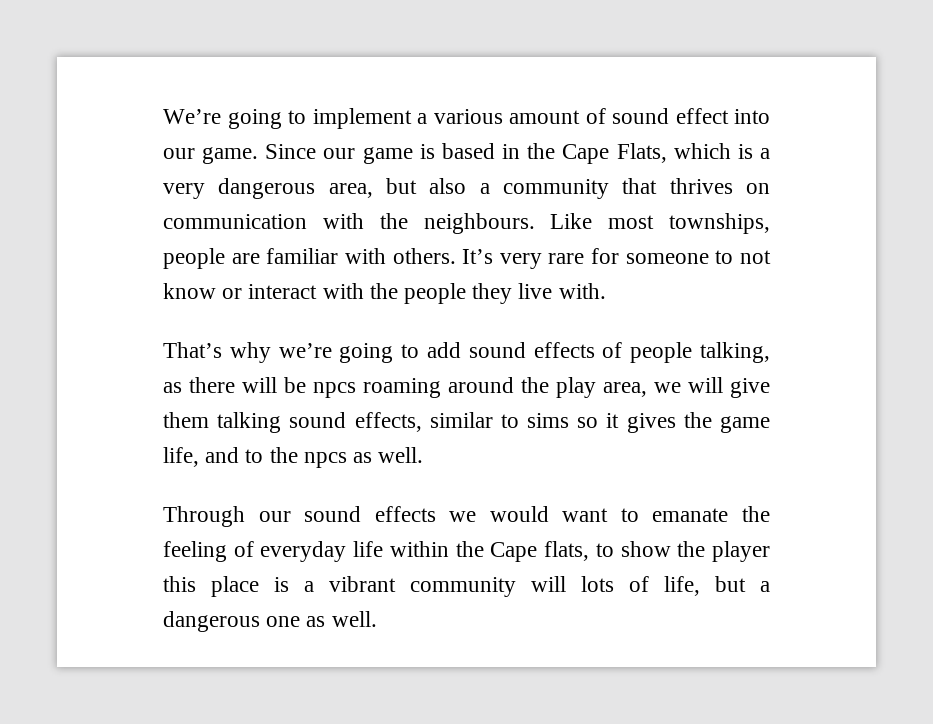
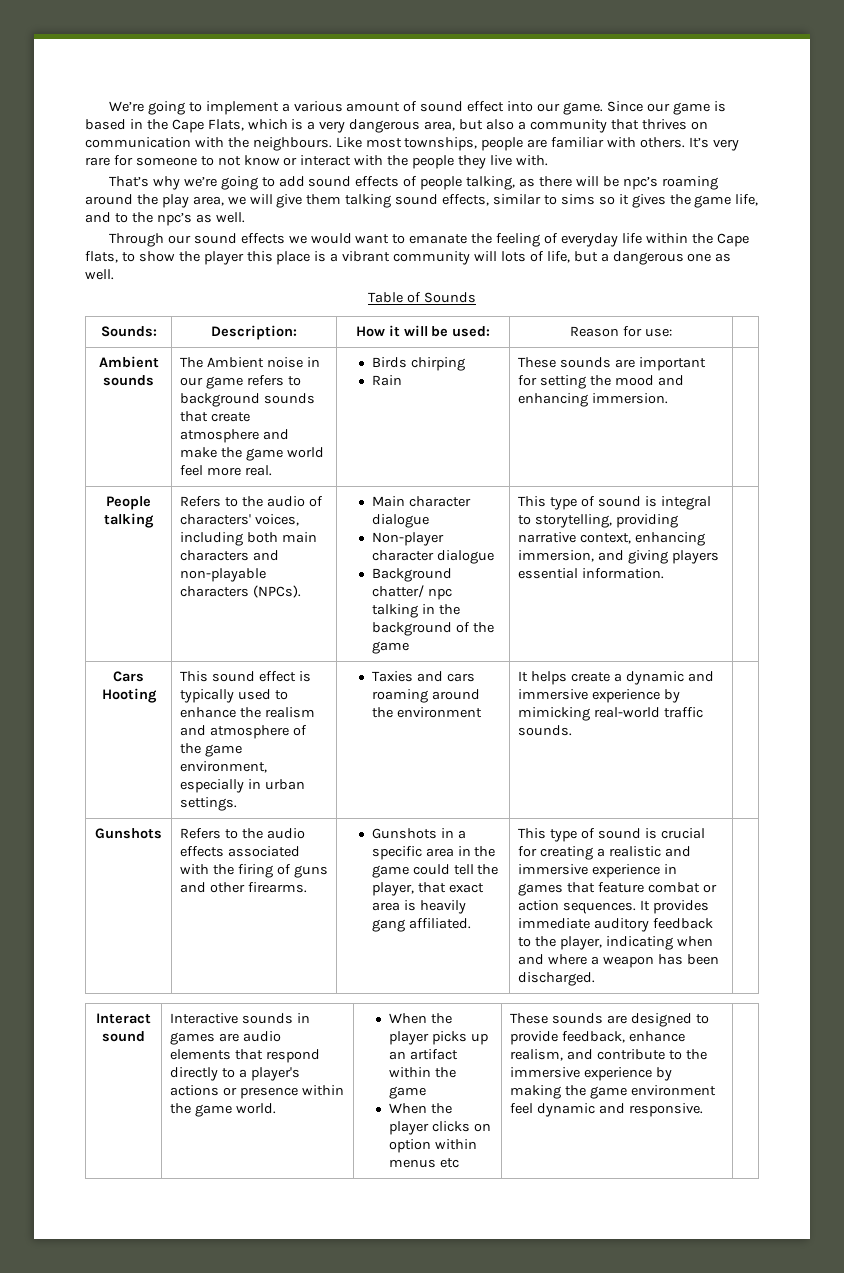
[313,382,356,398] npcs -> [622,176,658,190] npc’s
[303,452,347,468] npcs -> [156,212,192,226] npc’s
(377, 619) none -> [368,292,476,303] [100,326,157,337] [211,325,297,340] [355,325,491,337] [570,326,672,337] [98,356,159,368] [103,375,154,386] [179,357,320,368] [179,375,301,389] [179,393,315,407] [179,411,250,422] [179,429,289,443] [179,447,324,461] [179,465,272,476] [371,357,465,371] [371,375,402,386] [517,357,706,371] [517,375,684,389] [517,393,668,407] [106,496,151,510] [104,513,154,528] [179,496,323,507] [179,514,299,526] [179,532,317,546] [179,550,279,561] [179,568,266,582] [179,585,301,598] [371,496,471,507] [371,514,429,528] [371,532,444,546] [371,550,494,564] [371,568,452,582] [371,585,452,600] [371,604,460,618] [371,622,494,636] [371,641,409,654] [517,496,711,510] [517,514,678,528] [517,532,705,546] [517,550,719,564] [517,568,664,579] [113,671,144,682] [101,688,157,703] [179,671,311,682] [179,689,288,703] [179,707,315,718] [179,725,307,739] [179,743,242,757] [179,761,267,773] [179,779,305,793] [179,797,237,811] [371,671,475,682] [371,689,480,703] [371,707,482,718] [517,671,714,685] [517,689,680,703] [517,707,703,721] [517,725,572,736] [95,828,162,839] [179,828,305,839] [179,846,300,857] [179,864,328,878] [179,882,307,893] [371,828,466,839] [371,846,496,860] [371,864,499,878] [371,882,484,896] [371,900,466,914] [371,918,471,932] [517,828,705,842] [517,846,691,860] [517,864,677,878] [517,882,717,896] [517,900,709,914] [517,918,713,932] [517,936,713,950] [517,954,719,968] [517,972,595,986] [96,1013,151,1024] [102,1031,145,1042] [169,1013,310,1024] [169,1031,281,1045] [169,1049,320,1063] [169,1067,300,1081] [169,1085,344,1099] [169,1103,276,1117] [388,1013,452,1024] [388,1031,488,1045] [388,1049,458,1060] [388,1067,456,1078] [388,1086,426,1099] [388,1103,452,1114] [388,1121,491,1135] [388,1139,477,1153] [388,1158,459,1168] [509,1013,709,1027] [509,1031,685,1045] [509,1049,707,1061] [509,1067,672,1081] [509,1085,716,1099] [509,1103,703,1117] // Table of Sounds // Sounds: | Description: | How it will be used: | Reason for use: | // Ambient sounds | The Ambient noise in our game refers to background sounds that create atmosphere and make the game world feel more real. | Birds chirping // Rain | These sounds are important for setting the mood and enhancing immersion. | // People talking | Refers to the audio of characters' voices, including both main characters and non-playable characters (NPCs). | Main character dialogue // Non-player character dialogue // Background chatter/ npc talking in the background of the game | This type of sound is integral to storytelling, providing narrative context, enhancing immersion, and giving players essential information. | // Cars Hooting | This sound effect is typically used to enhance the realism and atmosphere of the game environment, especially in urban settings. | Taxies and cars roaming around the environment | It helps create a dynamic and immersive experience by mimicking real-world traffic sounds. | // Gunshots | Refers to the audio effects associated with the firing of guns and other firearms. | Gunshots in a specific area in the game could tell the player, that exact area is heavily gang affiliated. | This type of sound is crucial for creating a realistic and immersive experience in games that feature combat or action sequences. It provides immediate auditory feedback to the player, indicating when and where a weapon has been discharged. | // Interact sound | Interactive sounds in games are audio elements that respond directly to a player's actions or presence within the game world. | When the player picks up an artifact within the game // When the player clicks on option within menus etc | These sounds are designed to provide feedback, enhance realism, and contribute to the immersive experience by making the game environment feel dynamic and responsive. |

